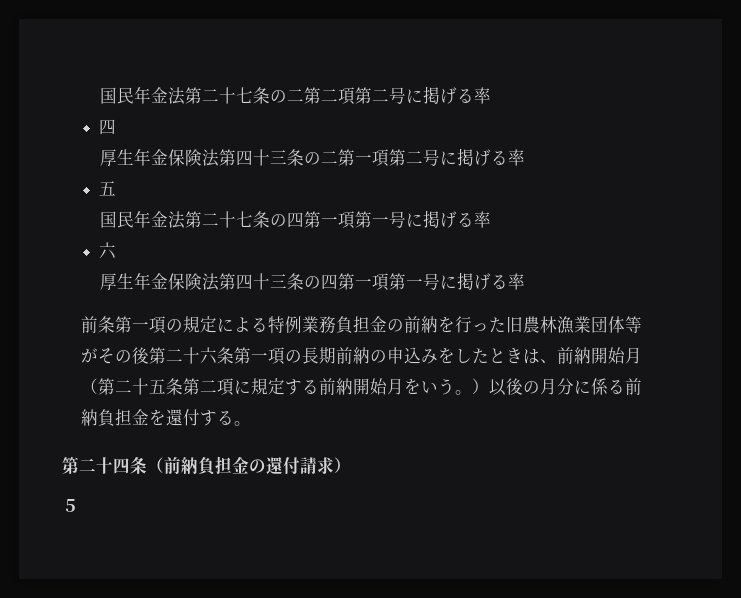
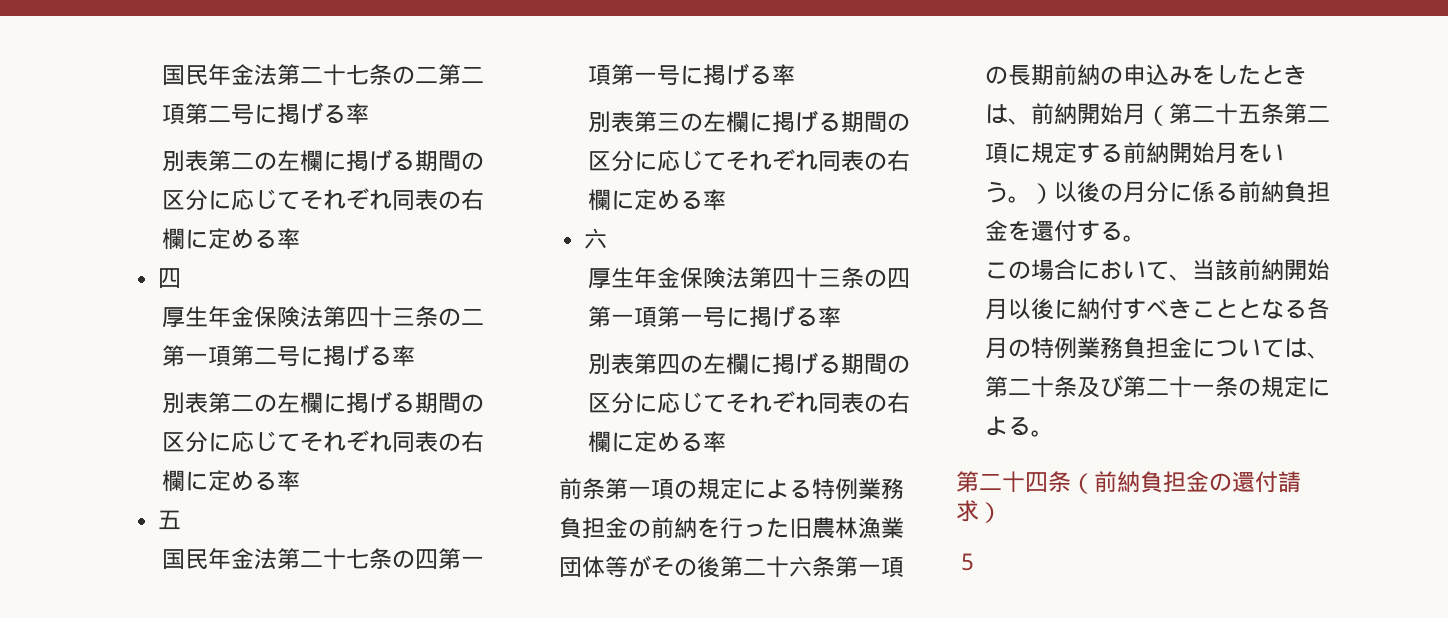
(491, 95) none -> [162,149,485,172] [162,188,485,211] [162,228,301,250] // 別表第二の左欄に掲げる期間の区分に応じてそれぞれ同表の右欄に定める率
(525, 157) none -> [162,391,485,414] [162,430,485,453] [162,470,301,492] // 別表第二の左欄に掲げる期間の区分に応じてそれぞれ同表の右欄に定める率
(491, 219) none -> [588,110,911,133] [588,149,911,172] [588,189,727,211] // 別表第三の左欄に掲げる期間の区分に応じてそれぞれ同表の右欄に定める率
(525, 281) none -> [588,352,911,375] [588,391,911,414] [588,431,727,453] // 別表第四の左欄に掲げる期間の区分に応じてそれぞれ同表の右欄に定める率
(251, 423) none -> [985,259,1331,281] [985,298,1331,320] [985,337,1331,359] [985,375,1331,398] [985,416,1055,437] // この場合において、当該前納開始月以後に納付すべきこととなる各月の特例業務負担金については、第二十条及び第二十一条の規定による。

